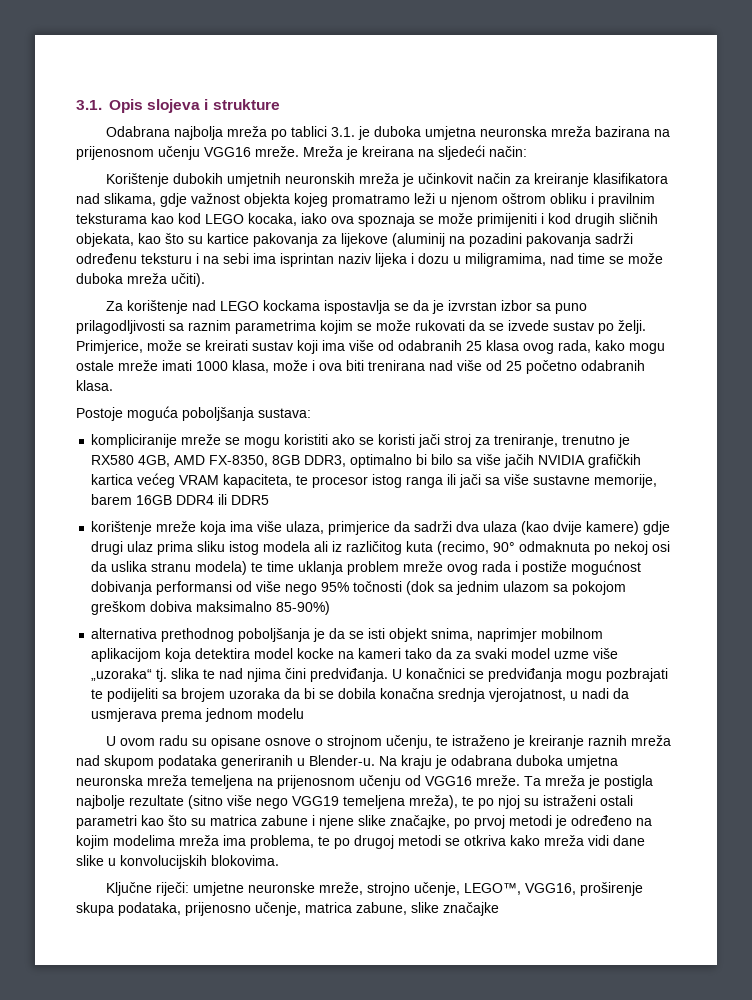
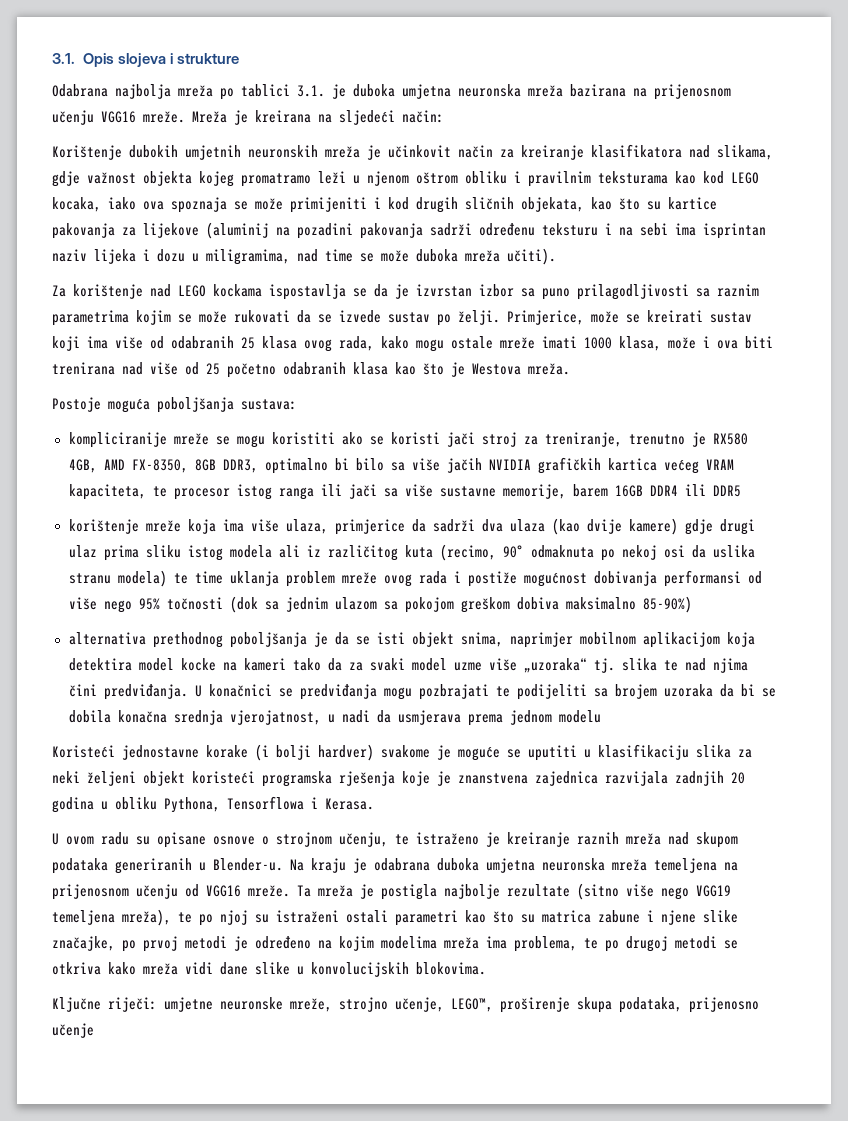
[76,380,113,391] klasa. -> [353,362,570,377] klasa kao što je Westova mreža.
(305, 713) none -> [52,744,752,761] [52,771,745,787] [52,796,374,813] // Koristeći jednostavne korake (i bolji hardver) svakome je moguće se uputiti u klasifikaciju slika za neki željeni objekt koristeći programska rješenja koje je znanstvena zajednica razvijala zadnjih 20 godina u obliku Pythona, Tensorflowa i Kerasa.
[525,883,577,895] VGG16, -> (493, 1005) none
[255,902,499,916] učenje, matrica zabune, slike značajke -> [52,1023,94,1038] učenje

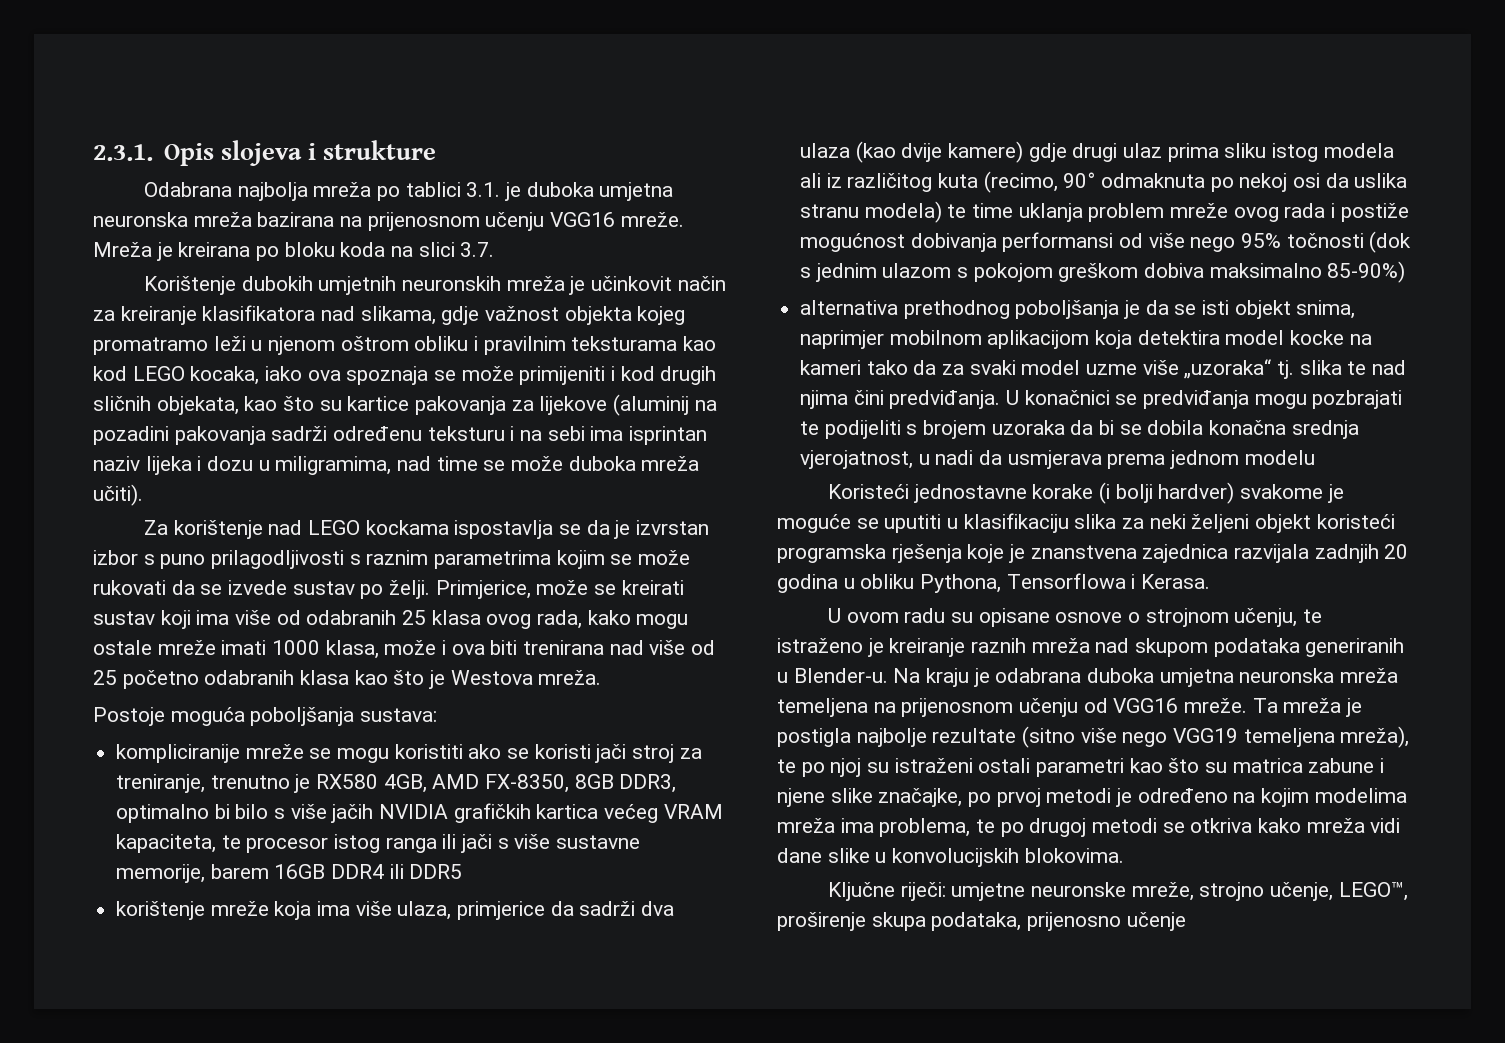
[52,53,75,64] 3.1. -> [93,144,153,161] 2.3.1.
[318,110,444,125] na sljedeći način: -> [256,242,495,261] po bloku koda na slici 3.7.
[521,288,535,297] sa -> [143,554,155,565] s
[696,288,710,297] sa -> [349,554,361,565] s
[390,462,405,471] sa -> [274,808,286,819] s
[383,488,398,497] sa -> [497,838,509,849] s
[264,601,279,610] sa -> [800,267,812,278] s
[383,601,398,610] sa -> [957,267,969,278] s
[593,688,608,697] sa -> [906,424,918,435] s

